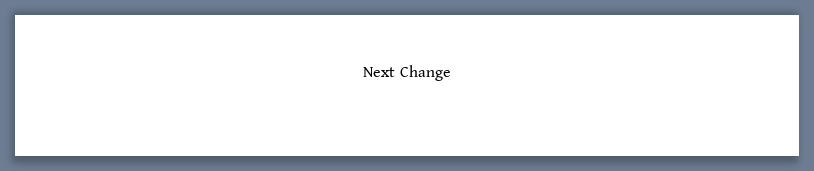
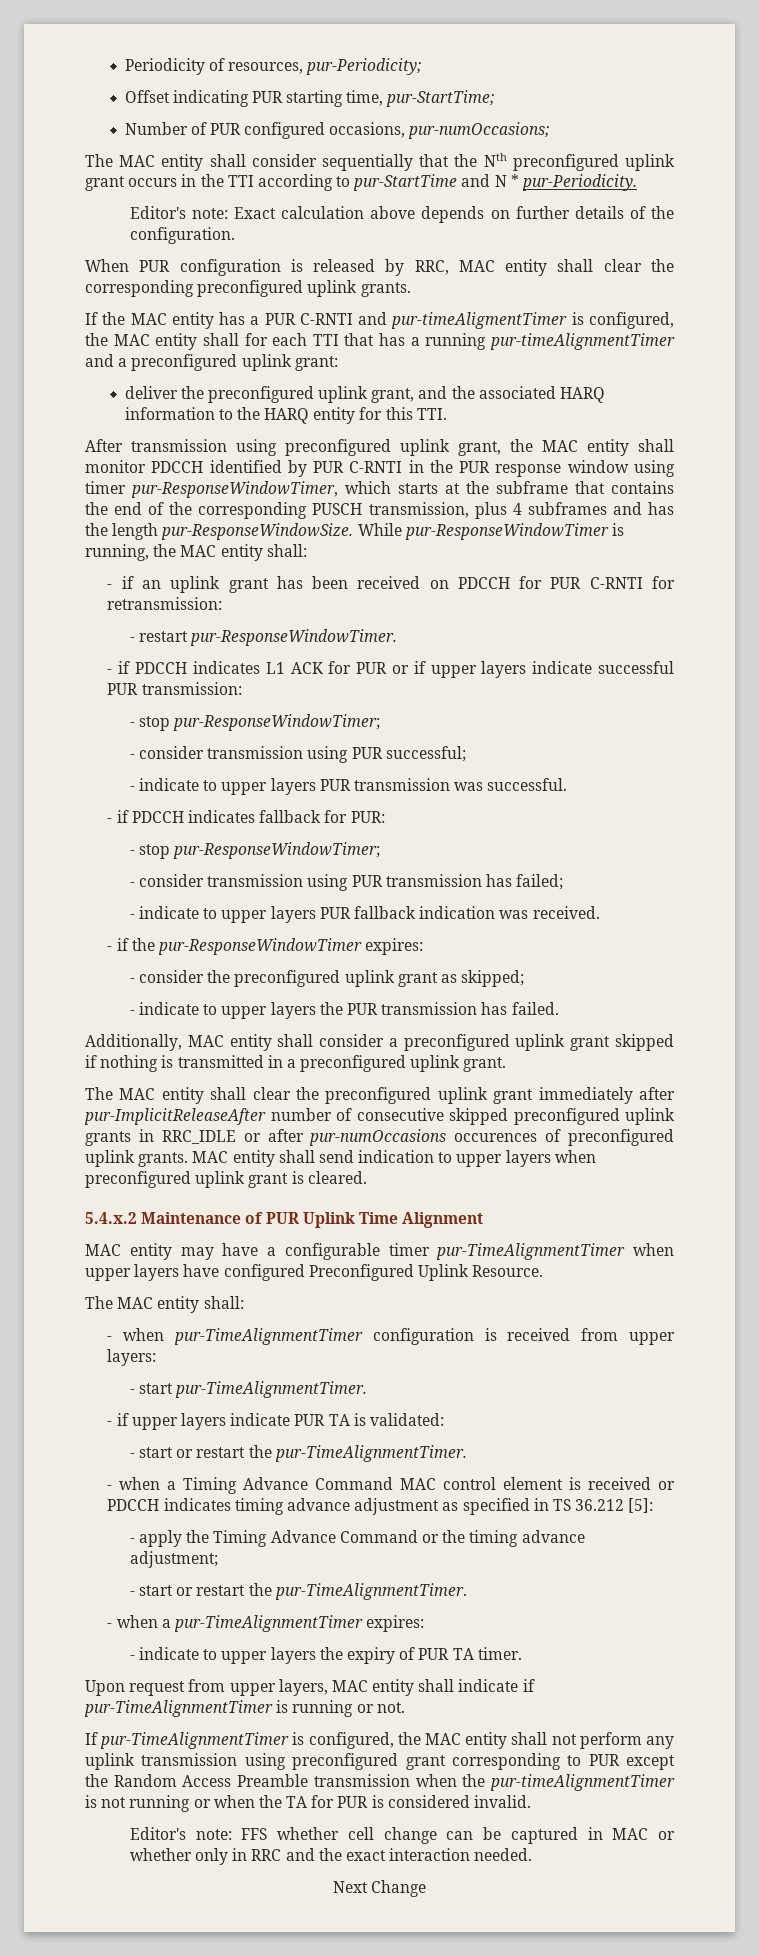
(363, 72) none -> [124,58,422,75] [124,90,495,107] [124,122,550,139] [85,153,675,171] [85,174,638,191] [129,206,674,223] [129,227,235,244] [85,259,674,276] [85,280,411,297] [85,312,674,329] [85,333,675,350] [85,354,338,371] [124,386,605,403] [124,407,447,424] [85,439,674,456] [85,460,675,477] [85,481,674,498] [85,502,675,519] [85,523,624,540] [85,544,307,561] [107,576,675,593] [107,597,223,610] [129,629,398,646] [107,661,674,678] [107,682,242,695] [129,714,381,731] [129,746,466,763] [129,778,568,795] [107,810,385,823] [129,842,381,859] [129,874,564,891] [129,906,600,923] [107,938,424,955] [129,970,525,987] [129,1002,559,1019] [85,1034,674,1051] [85,1055,507,1072] [85,1087,675,1104] [84,1108,675,1125] [85,1129,674,1146] [85,1150,596,1167] [85,1171,367,1188] [85,1212,484,1228] [85,1243,674,1260] [85,1264,544,1281] [85,1296,244,1313] [107,1328,676,1345] [107,1349,157,1366] [129,1381,368,1398] [107,1413,444,1430] [129,1445,467,1462] [107,1477,675,1494] [107,1498,654,1515] [129,1530,585,1547] [129,1551,218,1568] [129,1583,467,1600] [107,1615,425,1632] [129,1647,522,1664] [85,1679,535,1696] [84,1700,405,1717] [85,1732,674,1749] [85,1753,675,1770] [85,1774,675,1791] [85,1795,532,1812] [129,1827,676,1844] [129,1848,533,1865] Periodicity of resources, pur-Periodicity; // Offset indicating PUR starting time, pur-StartTime; // Number of PUR configured occasions, pur-numOccasions; // The MAC entity shall consider sequentially that the Nth preconfigured uplink grant occurs in the TTI according to pur-StartTime and N * pur-Periodicity. // Editor's note: Exact calculation above depends on further details of the configuration. // When PUR configuration is released by RRC, MAC entity shall clear the corresponding preconfigured uplink grants. // If the MAC entity has a PUR C-RNTI and pur-timeAligmentTimer is configured, the MAC entity shall for each TTI that has a running pur-timeAlignmentTimer and a preconfigured uplink grant: // deliver the preconfigured uplink grant, and the associated HARQ information to the HARQ entity for this TTI. // After transmission using preconfigured uplink grant, the MAC entity shall monitor PDCCH identified by PUR C-RNTI in the PUR response window using timer pur-ResponseWindowTimer, which starts at the subframe that contains the end of the corresponding PUSCH transmission, plus 4 subframes and has the length pur-ResponseWindowSize. While pur-ResponseWindowTimer is running, the MAC entity shall: // - if an uplink grant has been received on PDCCH for PUR C-RNTI for retransmission: // - restart pur-ResponseWindowTimer. // - if PDCCH indicates L1 ACK for PUR or if upper layers indicate successful PUR transmission: // - stop pur-ResponseWindowTimer; // - consider transmission using PUR successful; // - indicate to upper layers PUR transmission was successful. // - if PDCCH indicates fallback for PUR: // - stop pur-ResponseWindowTimer; // - consider transmission using PUR transmission has failed; // - indicate to upper layers PUR fallback indication was received. // - if the pur-ResponseWindowTimer expires: // - consider the preconfigured uplink grant as skipped; // - indicate to upper layers the PUR transmission has failed. // Additionally, MAC entity shall consider a preconfigured uplink grant skipped if nothing is transmitted in a preconfigured uplink grant. // The MAC entity shall clear the preconfigured uplink grant immediately after pur-ImplicitReleaseAfter number of consecutive skipped preconfigured uplink grants in RRC_IDLE or after pur-numOccasions occurences of preconfigured uplink grants. MAC entity shall send indication to upper layers when preconfigured uplink grant is cleared. // 5.4.x.2 Maintenance of PUR Uplink Time Alignment // MAC entity may have a configurable timer pur-TimeAlignmentTimer when upper layers have configured Preconfigured Uplink Resource. // The MAC entity shall: // - when pur-TimeAlignmentTimer configuration is received from upper layers: // - start pur-TimeAlignmentTimer. // - if upper layers indicate PUR TA is validated: // - start or restart the pur-TimeAlignmentTimer. // - when a Timing Advance Command MAC control element is received or PDCCH indicates timing advance adjustment as specified in TS 36.212 [5]: // - apply the Timing Advance Command or the timing advance adjustment; // - start or restart the pur-TimeAlignmentTimer. // - when a pur-TimeAlignmentTimer expires: // - indicate to upper layers the expiry of PUR TA timer. // Upon request from upper layers, MAC entity shall indicate if pur-TimeAlignmentTimer is running or not. // If pur-TimeAlignmentTimer is configured, the MAC entity shall not perform any uplink transmission using preconfigured grant corresponding to PUR except the Random Access Preamble transmission when the pur-timeAlignmentTimer is not running or when the TA for PUR is considered invalid. // Editor's note: FFS whether cell change can be captured in MAC or whether only in RRC and the exact interaction needed. //

